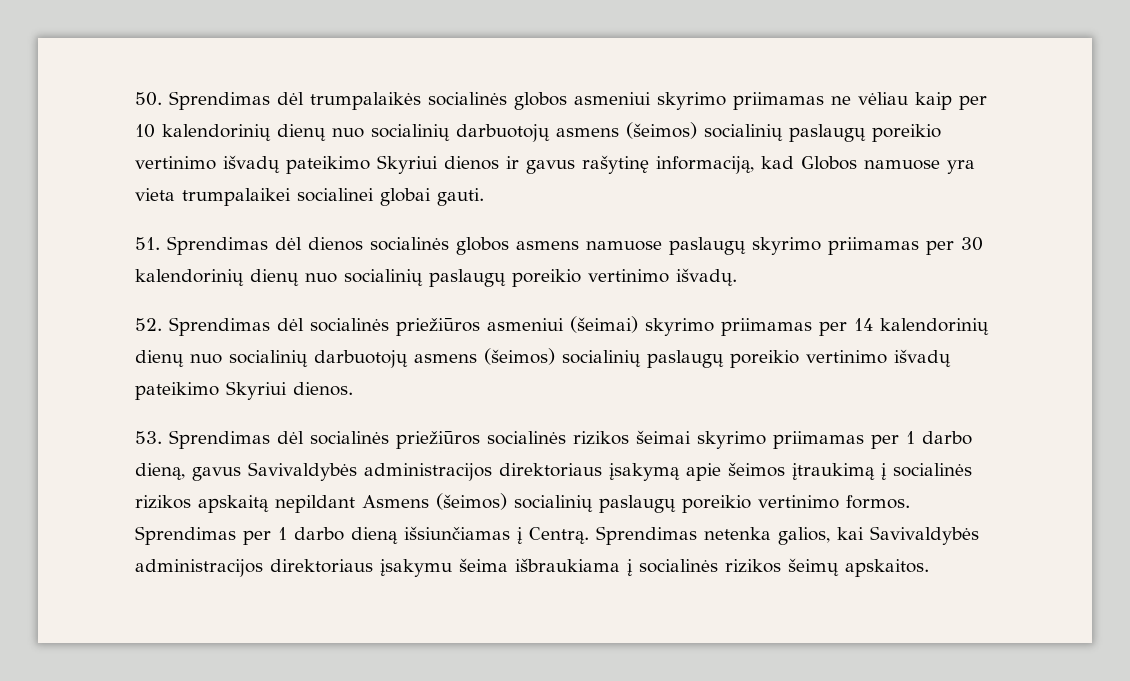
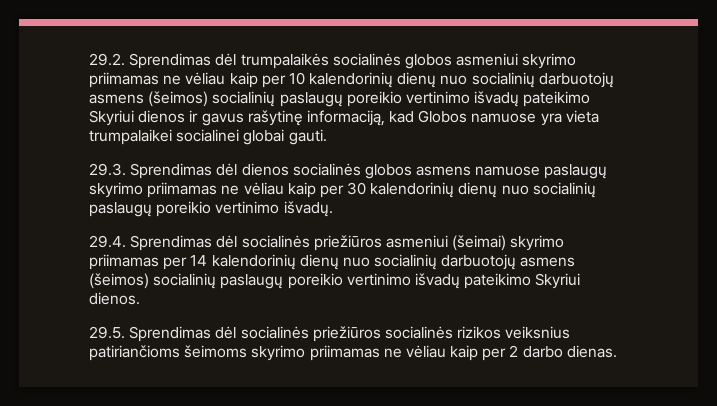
[135,92,162,106] 50. -> [89,53,125,66] 29.2.
[135,237,160,250] 51. -> [89,163,126,176] 29.3.
(919, 246) none -> [221,182,316,198] ne vėliau kaip
[135,318,162,331] 52. -> [89,235,126,248] 29.4.
[135,431,162,444] 53. -> [89,326,125,339] 29.5.
[636,430,972,449] [135,462,972,481] [135,493,910,513] [135,526,979,545] [135,558,929,577] šeimai skyrimo priimamas per 1 darbo dieną, gavus Savivaldybės administracijos direktoriaus įsakymą apie šeimos įtraukimą į socialinės rizikos apskaitą nepildant Asmens (šeimos) socialinių paslaugų poreikio vertinimo formos. Sprendimas per 1 darbo dieną išsiunčiamas į Centrą. Sprendimas netenka galios, kai Savivaldybės administracijos direktoriaus įsakymu šeima išbraukiama į socialinės rizikos šeimų apskaitos. -> [505,326,571,339] [89,345,617,361] veiksnius patiriančioms šeimoms skyrimo priimamas ne vėliau kaip per 2 darbo dienas.

